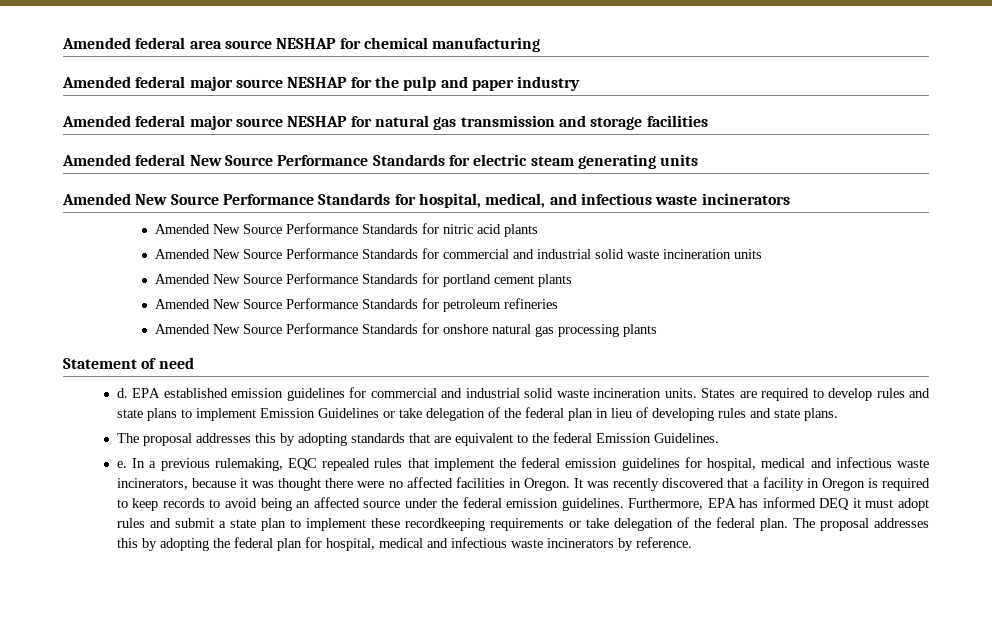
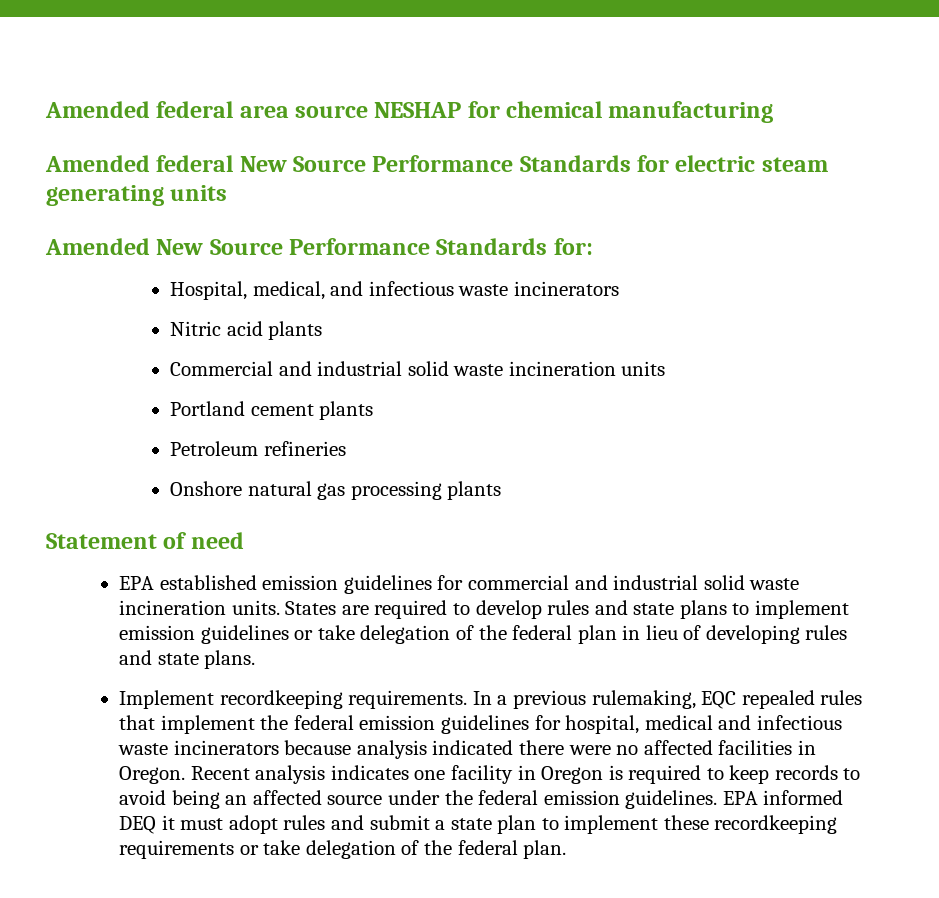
[62,76,581,91] [62,115,708,130] // Amended federal major source NESHAP for the pulp and paper industry // Amended federal major source NESHAP for natural gas transmission and storage facilities -> (774, 112) none
[394,193,481,208] for hospital, -> [553,238,593,255] [170,281,248,300] for: // Hospital,
[154,223,538,237] [154,248,509,259] Amended New Source Performance Standards for nitric acid plants // Amended New Source Performance Standards for commercial -> [170,321,323,340] [170,361,274,376] Nitric acid plants // Commercial
[154,273,572,287] [154,298,558,312] [154,323,488,334] Amended New Source Performance Standards for portland cement plants // Amended New Source Performance Standards for petroleum refineries // Amended New Source Performance Standards for onshore -> [170,401,374,420] [170,441,346,456] [170,481,243,496] Portland cement plants // Petroleum refineries // Onshore
[116,388,128,398] d. -> (244, 540) none
[259,408,379,418] Emission Guidelines -> [119,625,289,644] emission guidelines
[116,432,719,446] [116,461,127,468] The proposal addresses this by adopting standards that are equivalent to the federal Emission Guidelines. // e. -> [119,690,468,709] Implement recordkeeping requirements.
[116,478,322,491] incinerators, because it was thought -> [173,740,514,759] incinerators because analysis indicated
[574,478,760,491] It was recently discovered that a -> [190,765,446,784] Recent analysis indicates one
[628,498,759,510] Furthermore, EPA has -> [722,791,758,805] EPA
[792,518,930,531] [116,537,692,551] The proposal addresses this by adopting the federal plan for hospital, medical and infectious waste incinerators by reference. -> (567, 849) none

